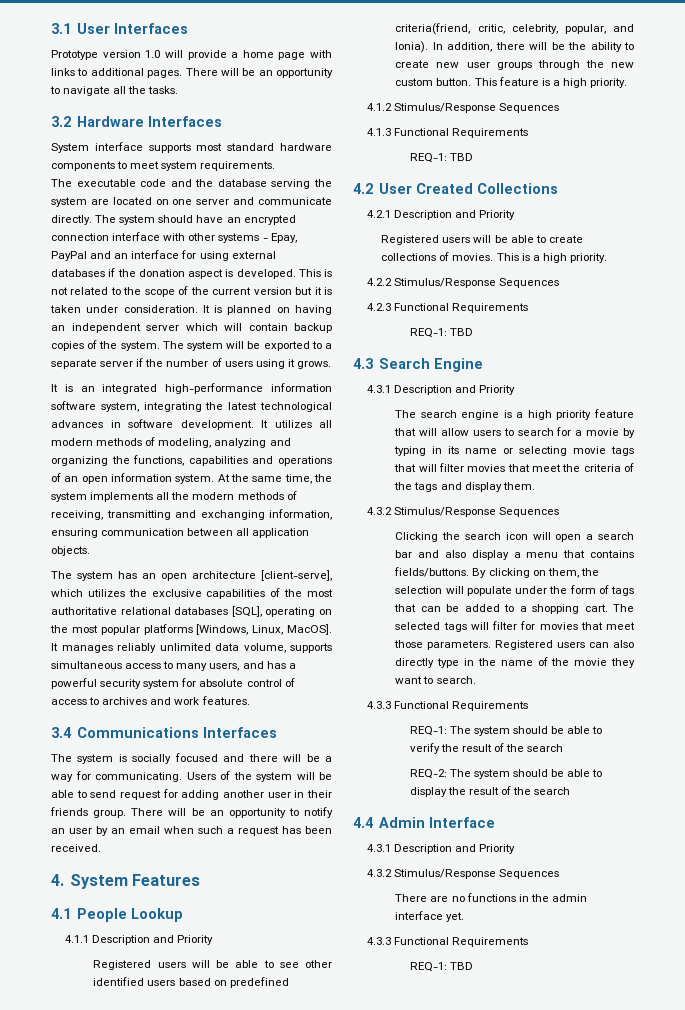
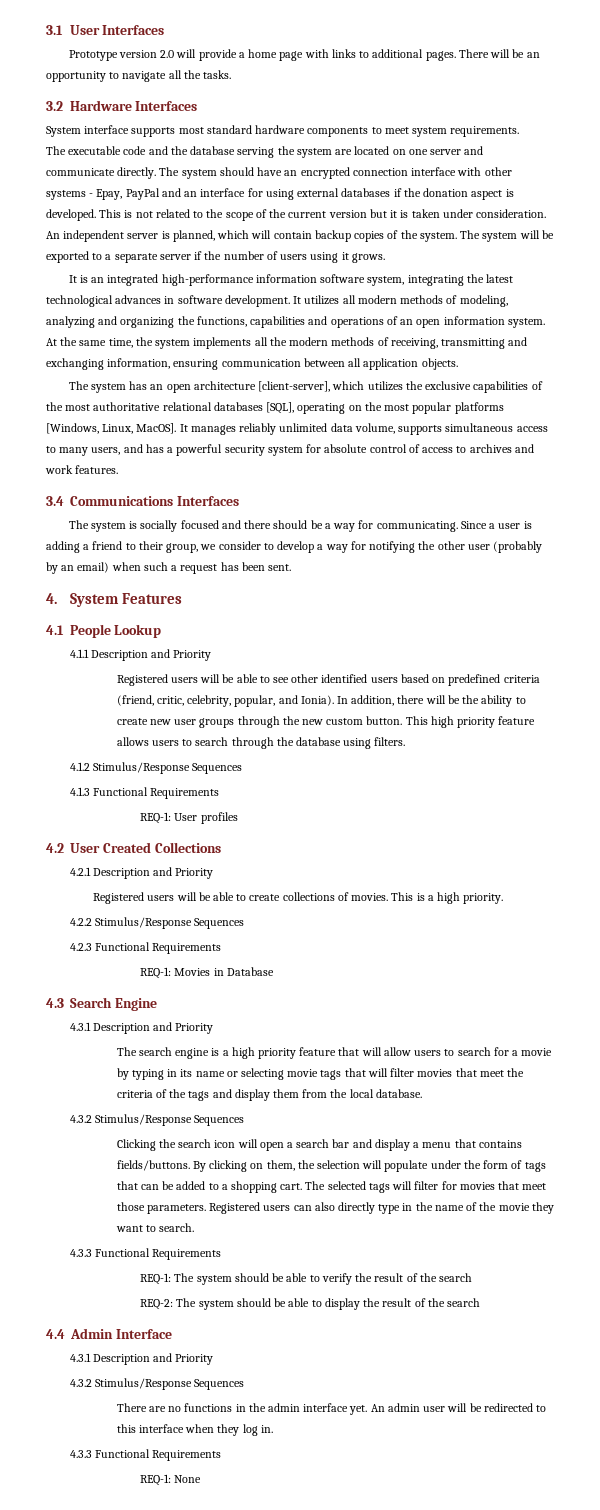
[145,50,161,58] 1.0 -> [160,50,175,58] 2.0
[202,305,332,315] [51,323,179,333] It is planned on having an independent server -> [46,230,215,242] An independent server is planned,
[261,570,332,581] [client-serve], -> [258,381,331,392] [client-server],
[283,754,302,762] will -> [273,520,308,529] should
[186,771,332,782] [51,789,332,800] [50,807,333,818] [51,828,92,834] Users of the system will be able to send request for adding another user in their friends group. There will be an opportunity to notify an user -> [460,521,532,529] [46,541,543,553] Since a user is adding a friend to their group, we consider to develop a way for notifying the other user (probably
[129,826,160,834] email -> [77,562,110,573] email)
[51,844,101,852] received. -> [268,564,292,571] sent.
[395,23,471,35] criteria(friend, -> [503,675,540,683] [116,695,154,706] criteria (friend,
[498,77,628,88] feature is a high priority. -> [430,716,536,728] [116,737,406,749] high priority feature allows users to search through the database using filters.
[449,153,473,161] TBD -> [174,812,238,824] User profiles
[449,328,473,336] TBD -> [174,967,274,976] Movies in Database
[502,482,535,490] them. -> [273,1089,422,1098] them from the local database.
[444,550,466,558] also -> (372, 1143) none
[367,937,529,947] [409,962,473,972] // 4.3.3 Functional Requirements // REQ-1: TBD -> [370,1403,547,1412] [116,1424,273,1436] [69,1449,222,1461] [140,1474,202,1486] An admin user will be redirected to this interface when they log in. // 4.3.3 Functional Requirements // REQ-1: None

